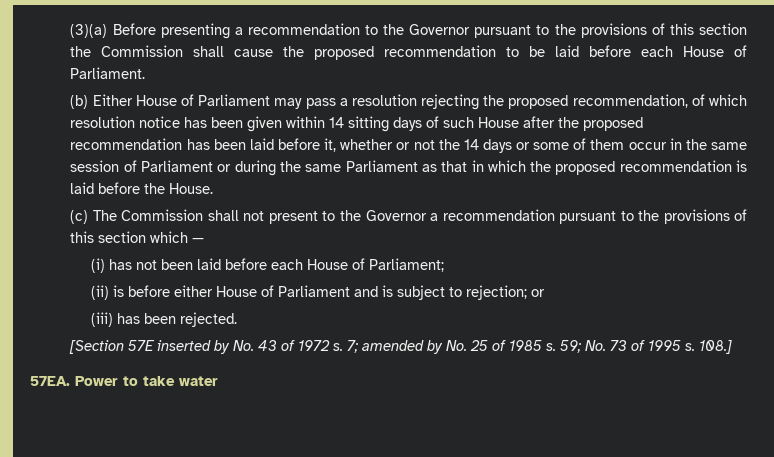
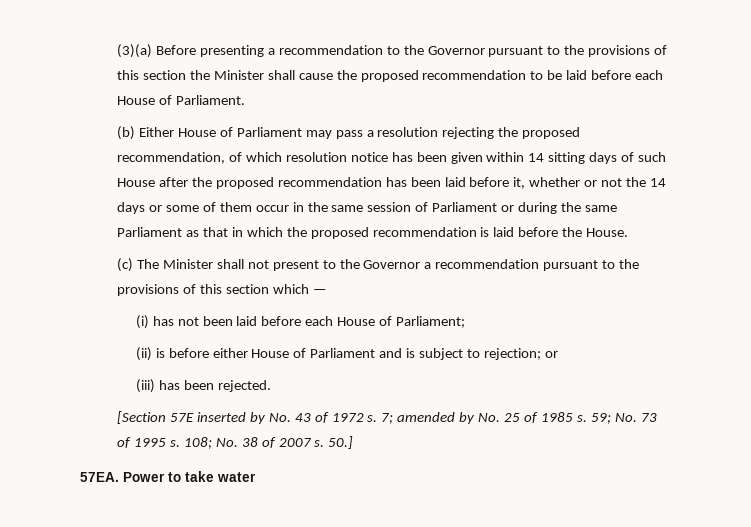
[101,45,184,57] Commission -> [213,70,264,80] Minister
[121,209,204,221] Commission -> [162,259,213,269] Minister
[699,340,733,354] 108.] -> [183,436,354,449] 108; No. 38 of 2007 s. 50.]

